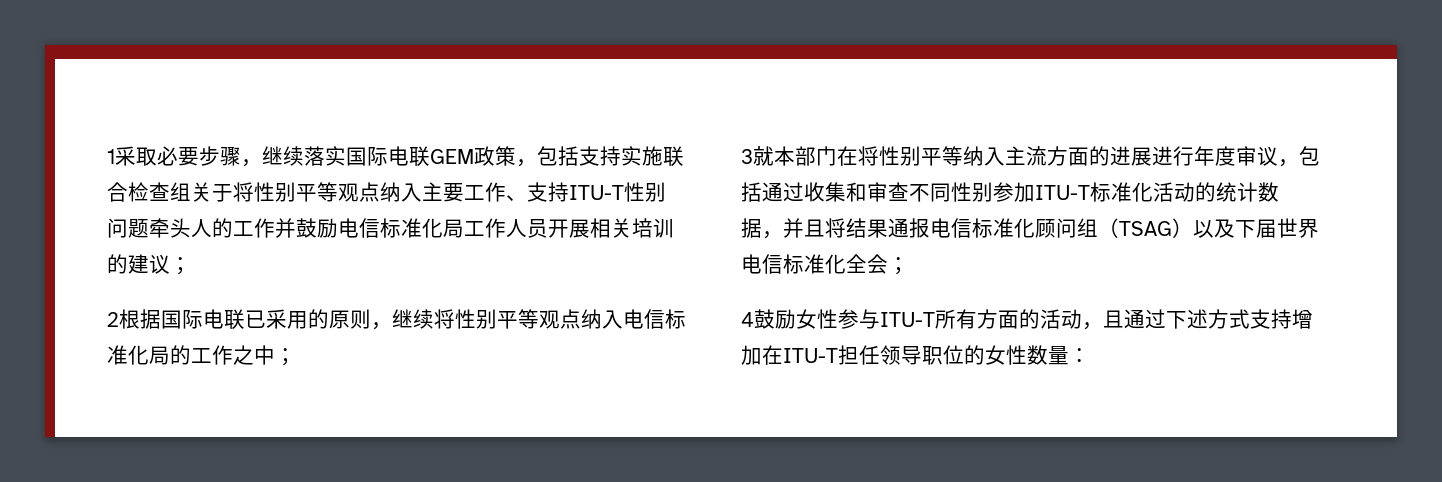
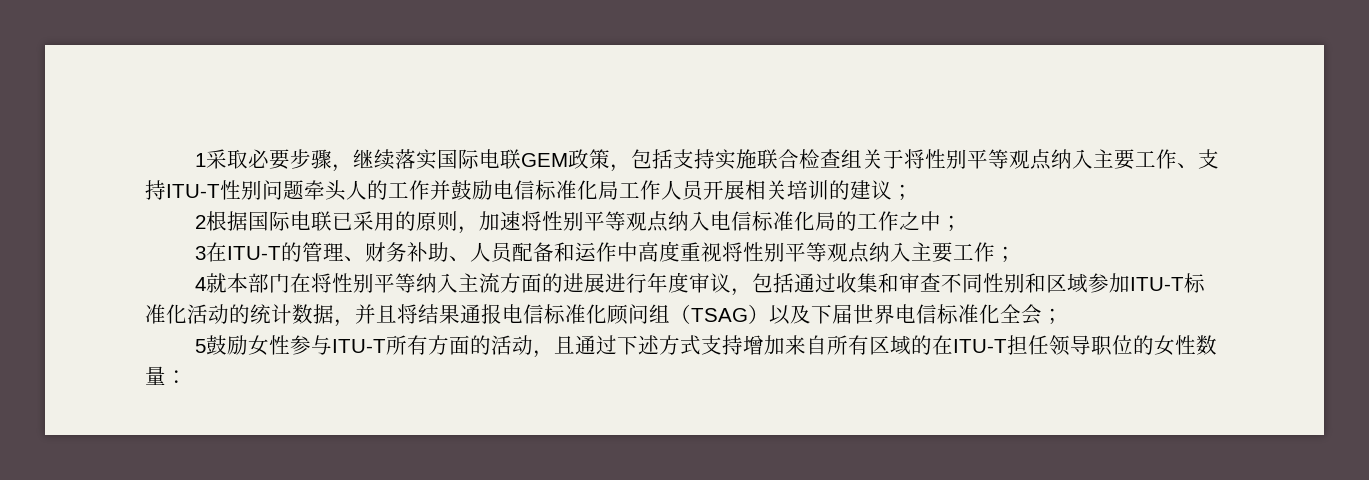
[392,309,434,329] 继续 -> [479,211,522,231] 加速
(753, 156) none -> [206,241,1017,263] [195,277,207,291] 在ITU-T的管理、财务补助、人员配备和运作中高度重视将性别平等观点纳入主要工作； // 4
(993, 192) none -> [1025,273,1089,293] 和区域
[741,312,754,327] 4 -> [195,339,207,353] 5
(762, 355) none -> [785,335,933,355] 来自所有区域的

